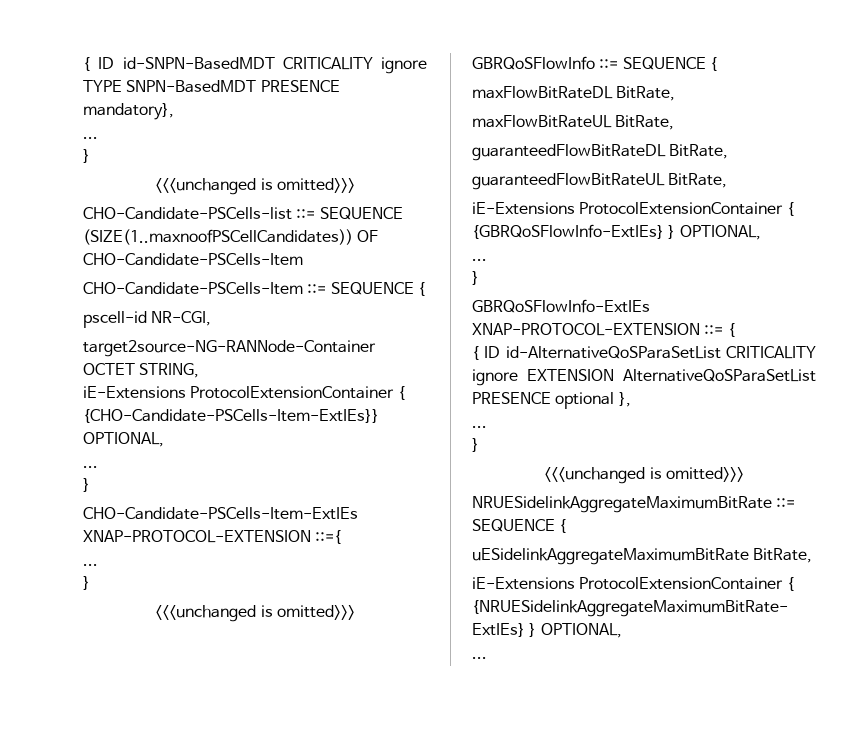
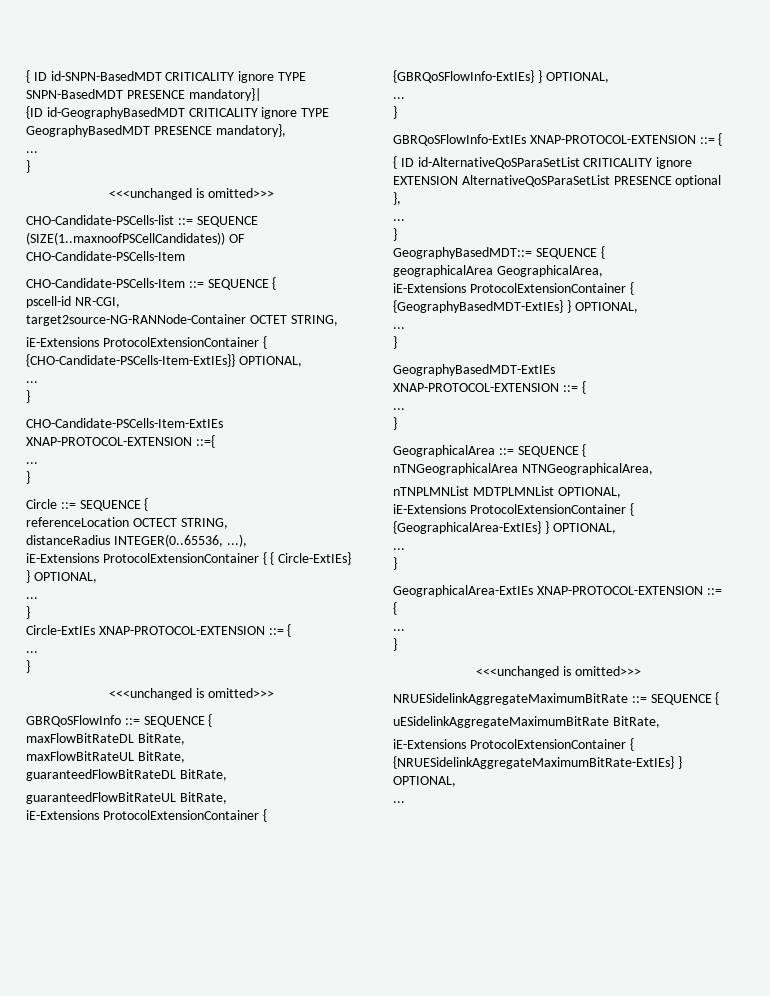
(340, 86) none -> [188,88,261,101] [26,106,330,119] [26,125,212,137] mandatory}| // {ID id-GeographyBasedMDT CRITICALITY ignore TYPE GeographyBasedMDT PRESENCE
(90, 583) none -> [26,498,149,511] [26,517,228,529] [26,534,247,547] [26,552,352,565] [26,570,97,583] [26,597,38,599] [26,606,30,619] [26,624,292,637] [26,651,38,653] [26,660,30,673] // Circle ::= SEQUENCE { // referenceLocation OCTECT STRING, // distanceRadius INTEGER(0..65536, ...), // iE-Extensions ProtocolExtensionContainer { { Circle-ExtIEs} } OPTIONAL, // ... // } // Circle-ExtIEs XNAP-PROTOCOL-EXTENSION ::= { // ... // }
(479, 445) none -> [393,246,605,259] [393,265,603,277] [393,282,634,295] [393,300,638,313] [393,327,405,329] [393,336,397,349] [393,364,555,376] [393,381,586,394] [393,408,405,410] [393,417,397,430] [393,444,587,457] [393,463,653,475] [393,486,621,498] [393,503,634,516] [393,521,616,534] [393,548,405,550] [393,557,397,570] [393,585,722,597] [393,602,397,615] [393,629,405,631] [393,638,397,651] // GeographyBasedMDT::= SEQUENCE { // geographicalArea GeographicalArea, // iE-Extensions ProtocolExtensionContainer { {GeographyBasedMDT-ExtIEs} } OPTIONAL, // ... // } // GeographyBasedMDT-ExtIEs XNAP-PROTOCOL-EXTENSION ::= { // ... // } // GeographicalArea ::= SEQUENCE { // nTNGeographicalArea NTNGeographicalArea, // nTNPLMNList MDTPLMNList OPTIONAL, // iE-Extensions ProtocolExtensionContainer { {GeographicalArea-ExtIEs} } OPTIONAL, // ... // } // GeographicalArea-ExtIEs XNAP-PROTOCOL-EXTENSION ::= { // ... // }

